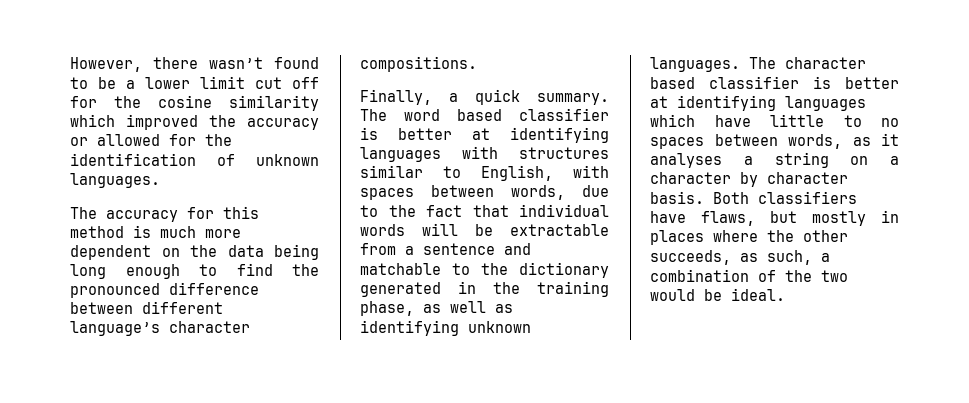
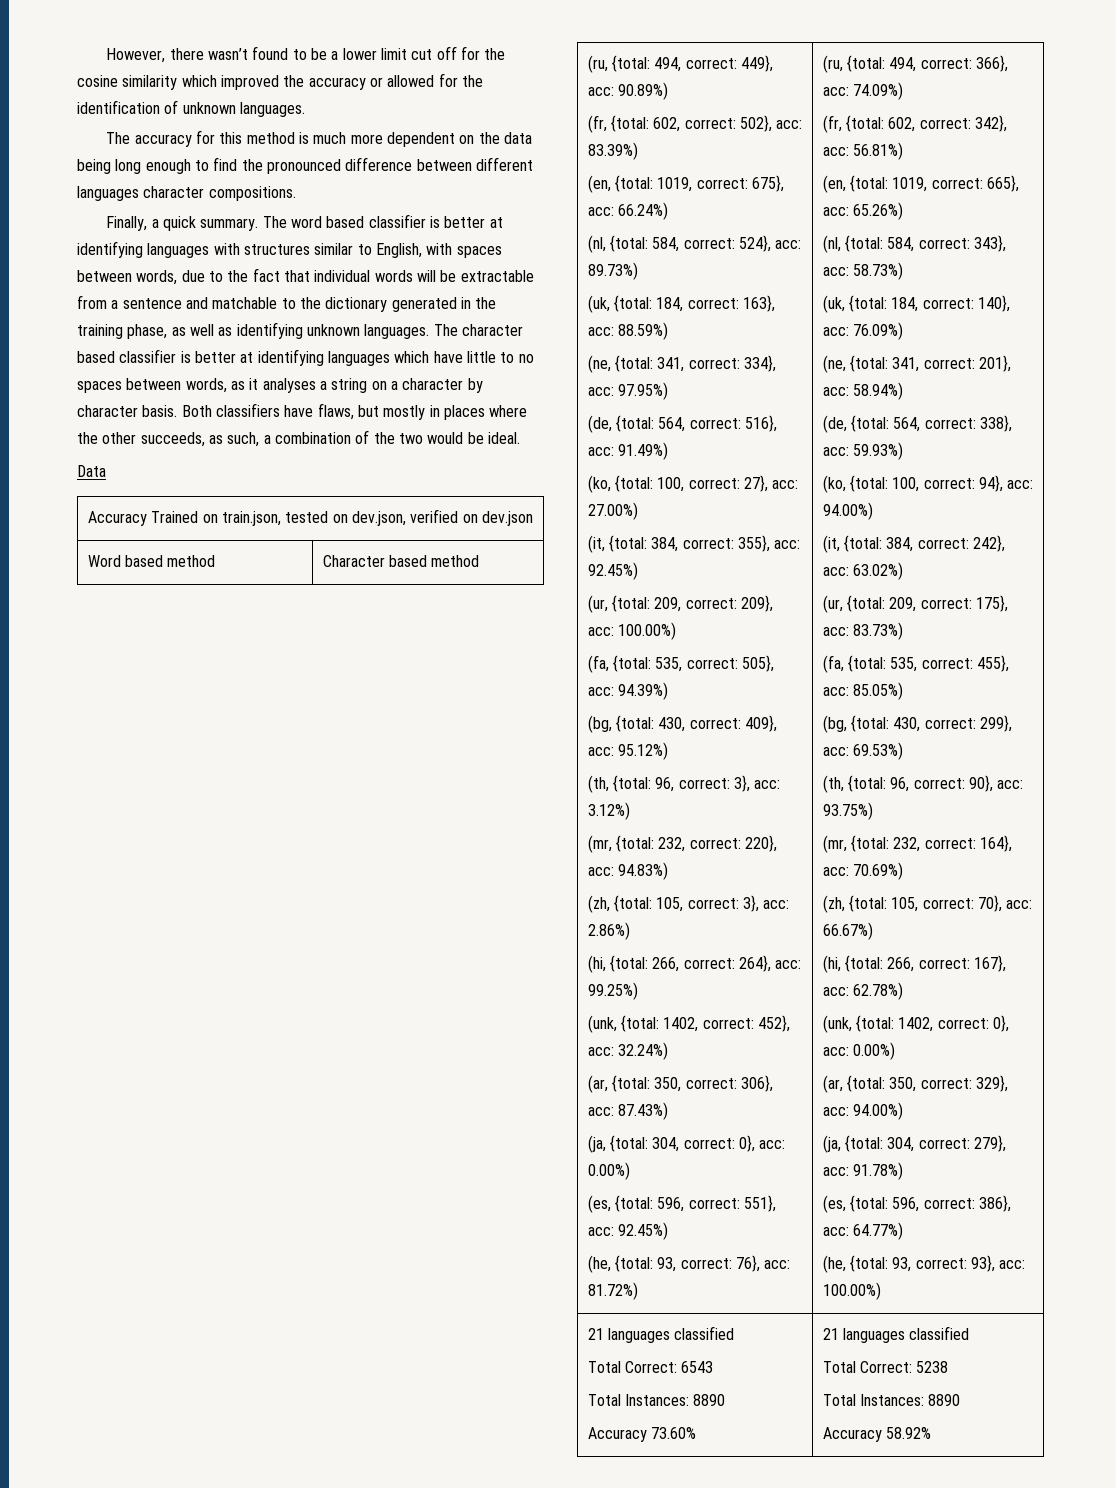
[70,321,160,336] language’s -> [77,186,139,201] languages
(785, 294) none -> [77,465,106,477] [88,509,533,526] [87,555,216,567] [322,555,480,567] [587,55,773,73] [587,82,668,100] [587,115,803,133] [587,142,638,160] [587,175,784,193] [587,202,668,220] [587,235,802,253] [587,262,638,280] [587,295,775,313] [587,322,668,340] [587,355,776,373] [587,382,668,400] [587,415,777,433] [587,442,668,460] [587,475,799,493] [587,502,638,520] [587,535,801,553] [587,562,638,580] [587,595,773,613] [587,622,676,640] [587,655,774,673] [587,682,668,700] [587,715,777,733] [587,742,668,760] [587,775,781,793] [587,802,630,820] [587,835,777,853] [587,862,668,880] [587,895,790,913] [587,922,630,940] [587,955,802,973] [587,982,638,1000] [587,1015,790,1033] [587,1042,668,1060] [587,1075,773,1093] [587,1102,668,1120] [587,1135,786,1153] [587,1162,630,1180] [587,1195,776,1213] [587,1222,668,1240] [587,1255,791,1273] [587,1282,638,1300] [822,55,1008,73] [822,82,903,100] [822,115,1007,133] [822,142,903,160] [822,175,1019,193] [822,202,903,220] [822,235,1006,253] [822,262,903,280] [822,295,1010,313] [822,322,903,340] [822,355,1011,373] [822,382,903,400] [822,415,1012,433] [822,442,903,460] [822,475,1034,493] [822,502,873,520] [822,535,1005,553] [822,562,903,580] [822,595,1008,613] [822,622,903,640] [822,655,1009,673] [822,682,903,700] [822,715,1012,733] [822,742,903,760] [822,775,1024,793] [822,802,873,820] [822,835,1012,853] [822,862,903,880] [822,895,1033,913] [822,922,873,940] [822,955,1006,973] [822,982,903,1000] [822,1015,1009,1033] [822,1042,895,1060] [822,1075,1008,1093] [822,1102,903,1120] [822,1135,1006,1153] [822,1162,903,1180] [822,1195,1011,1213] [822,1222,903,1240] [822,1255,1026,1273] [822,1282,881,1300] [587,1326,735,1343] [587,1361,714,1373] [587,1394,726,1406] [587,1427,696,1442] [822,1326,970,1343] [822,1361,949,1373] [822,1394,961,1406] [822,1427,931,1442] // Data // Accuracy Trained on train.json, tested on dev.json, verified on dev.json // Word based method | Character based method // (ru, {total: 494, correct: 449}, acc: 90.89%) // (fr, {total: 602, correct: 502}, acc: 83.39%) // (en, {total: 1019, correct: 675}, acc: 66.24%) // (nl, {total: 584, correct: 524}, acc: 89.73%) // (uk, {total: 184, correct: 163}, acc: 88.59%) // (ne, {total: 341, correct: 334}, acc: 97.95%) // (de, {total: 564, correct: 516}, acc: 91.49%) // (ko, {total: 100, correct: 27}, acc: 27.00%) // (it, {total: 384, correct: 355}, acc: 92.45%) // (ur, {total: 209, correct: 209}, acc: 100.00%) // (fa, {total: 535, correct: 505}, acc: 94.39%) // (bg, {total: 430, correct: 409}, acc: 95.12%) // (th, {total: 96, correct: 3}, acc: 3.12%) // (mr, {total: 232, correct: 220}, acc: 94.83%) // (zh, {total: 105, correct: 3}, acc: 2.86%) // (hi, {total: 266, correct: 264}, acc: 99.25%) // (unk, {total: 1402, correct: 452}, acc: 32.24%) // (ar, {total: 350, correct: 306}, acc: 87.43%) // (ja, {total: 304, correct: 0}, acc: 0.00%) // (es, {total: 596, correct: 551}, acc: 92.45%) // (he, {total: 93, correct: 76}, acc: 81.72%) | (ru, {total: 494, correct: 366}, acc: 74.09%) // (fr, {total: 602, correct: 342}, acc: 56.81%) // (en, {total: 1019, correct: 665}, acc: 65.26%) // (nl, {total: 584, correct: 343}, acc: 58.73%) // (uk, {total: 184, correct: 140}, acc: 76.09%) // (ne, {total: 341, correct: 201}, acc: 58.94%) // (de, {total: 564, correct: 338}, acc: 59.93%) // (ko, {total: 100, correct: 94}, acc: 94.00%) // (it, {total: 384, correct: 242}, acc: 63.02%) // (ur, {total: 209, correct: 175}, acc: 83.73%) // (fa, {total: 535, correct: 455}, acc: 85.05%) // (bg, {total: 430, correct: 299}, acc: 69.53%) // (th, {total: 96, correct: 90}, acc: 93.75%) // (mr, {total: 232, correct: 164}, acc: 70.69%) // (zh, {total: 105, correct: 70}, acc: 66.67%) // (hi, {total: 266, correct: 167}, acc: 62.78%) // (unk, {total: 1402, correct: 0}, acc: 0.00%) // (ar, {total: 350, correct: 329}, acc: 94.00%) // (ja, {total: 304, correct: 279}, acc: 91.78%) // (es, {total: 596, correct: 386}, acc: 64.77%) // (he, {total: 93, correct: 93}, acc: 100.00%) // 21 languages classified // Total Correct: 6543 // Total Instances: 8890 // Accuracy 73.60% | 21 languages classified // Total Correct: 5238 // Total Instances: 8890 // Accuracy 58.92%

